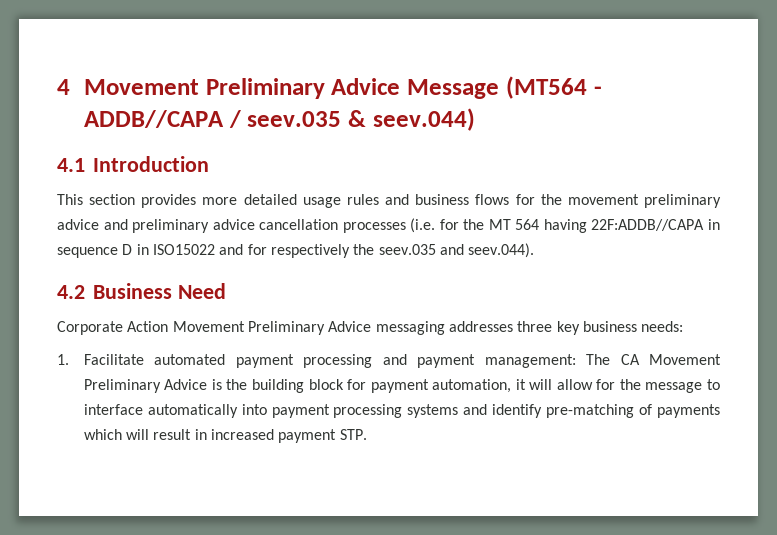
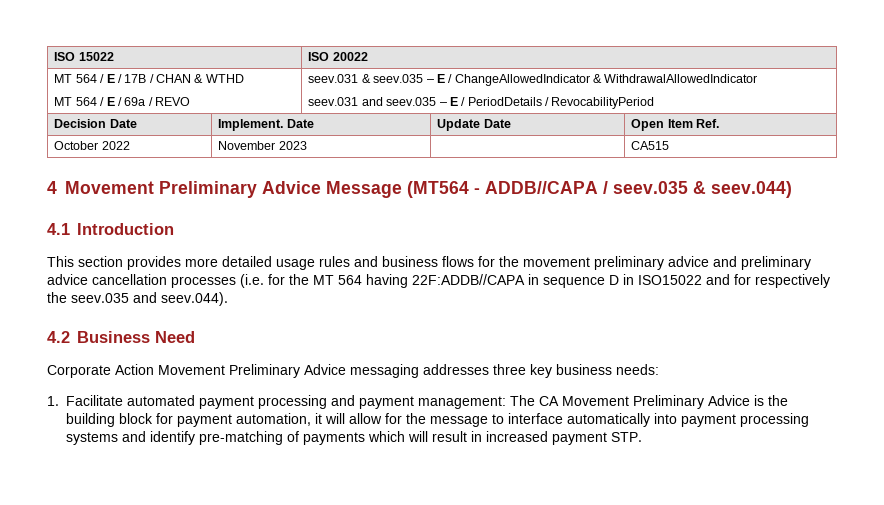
(57, 87) none -> [54,52,114,61] [308,52,368,61] [54,74,244,83] [54,97,191,106] [308,74,758,86] [308,97,655,109] [54,119,137,128] [218,119,314,131] [437,119,511,131] [631,119,720,131] [54,141,130,150] [218,141,307,150] [631,141,670,150] ISO 15022 | ISO 20022 // MT 564 / E / 17B / CHAN & WTHD // MT 564 / E / 69a / REVO | seev.031 & seev.035 – E / ChangeAllowedIndicator & WithdrawalAllowedIndicator // seev.031 and seev.035 – E / PeriodDetails / RevocabilityPeriod // Decision Date | Implement. Date | Update Date | Open Item Ref. // October 2022 | November 2023 | | CA515 //

